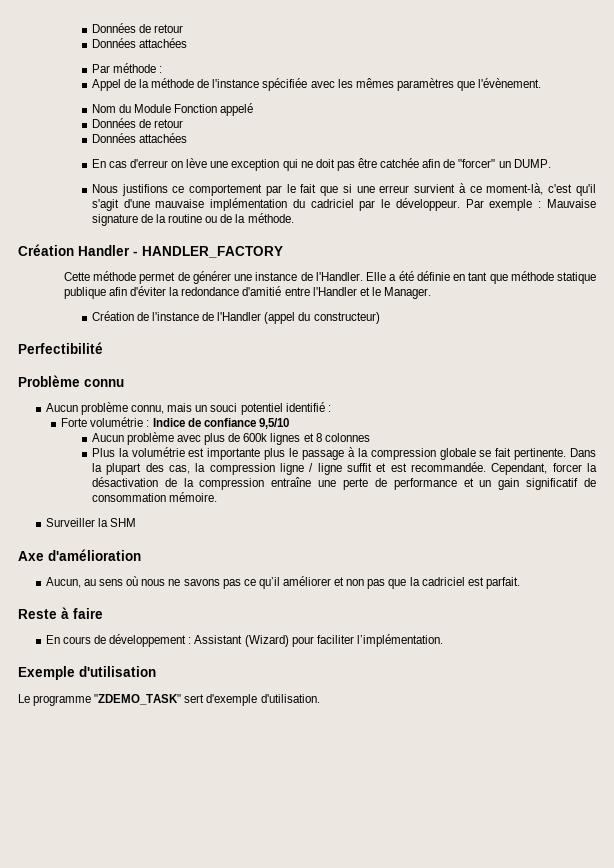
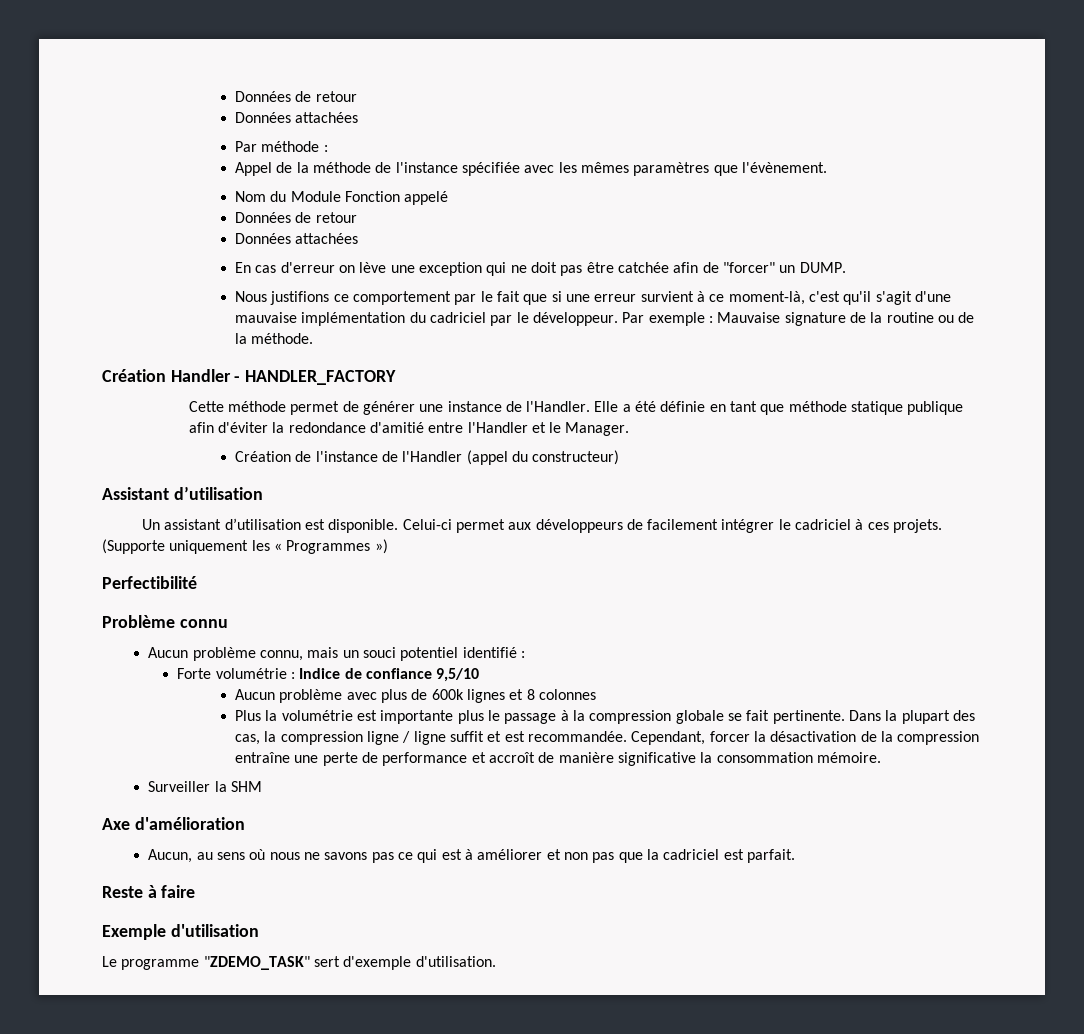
(380, 318) none -> [102,486,263,500] [141,518,943,533] [102,539,388,554] // Assistant d’utilisation // Un assistant d’utilisation est disponible. Celui-ci permet aux développeurs de facilement intégrer le cadriciel à ces projets. (Supporte uniquement les « Programmes »)
[479,478,597,490] un gain significatif de -> [488,752,713,766] accroît de manière significative la
[258,577,280,589] qu’il -> [417,849,473,863] qui est à
[45,634,443,647] // En cours de développement : Assistant (Wizard) pour faciliter l’implémentation. -> (196, 891) none

